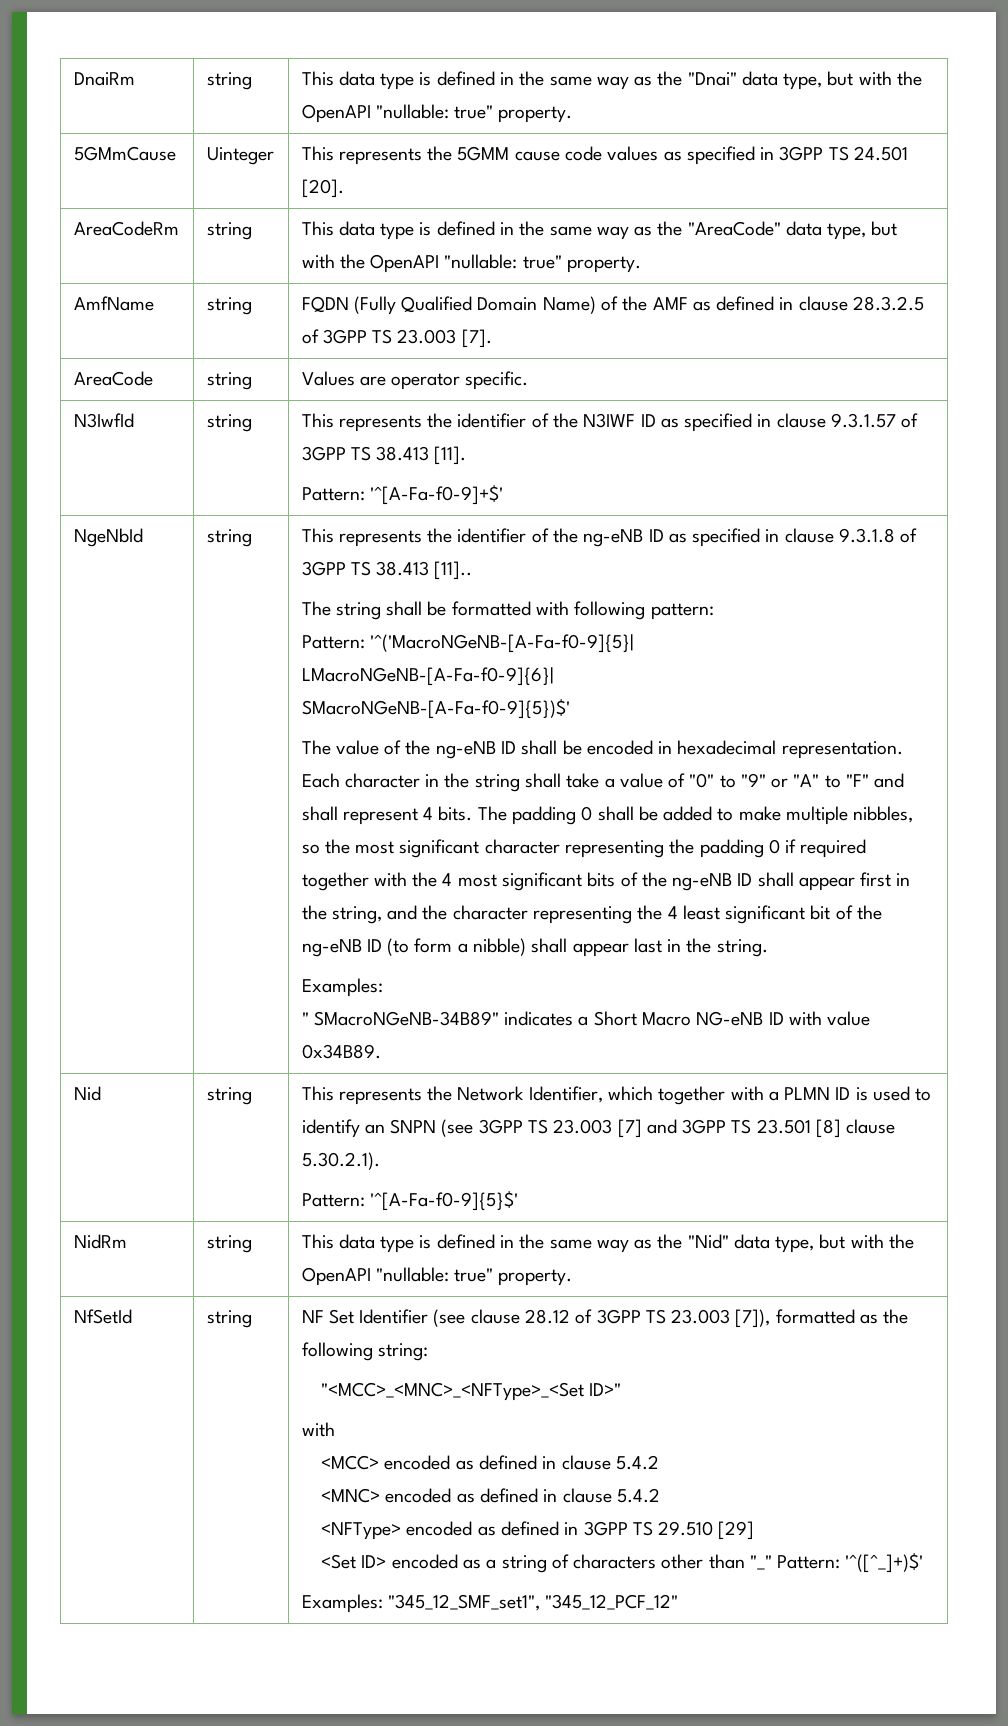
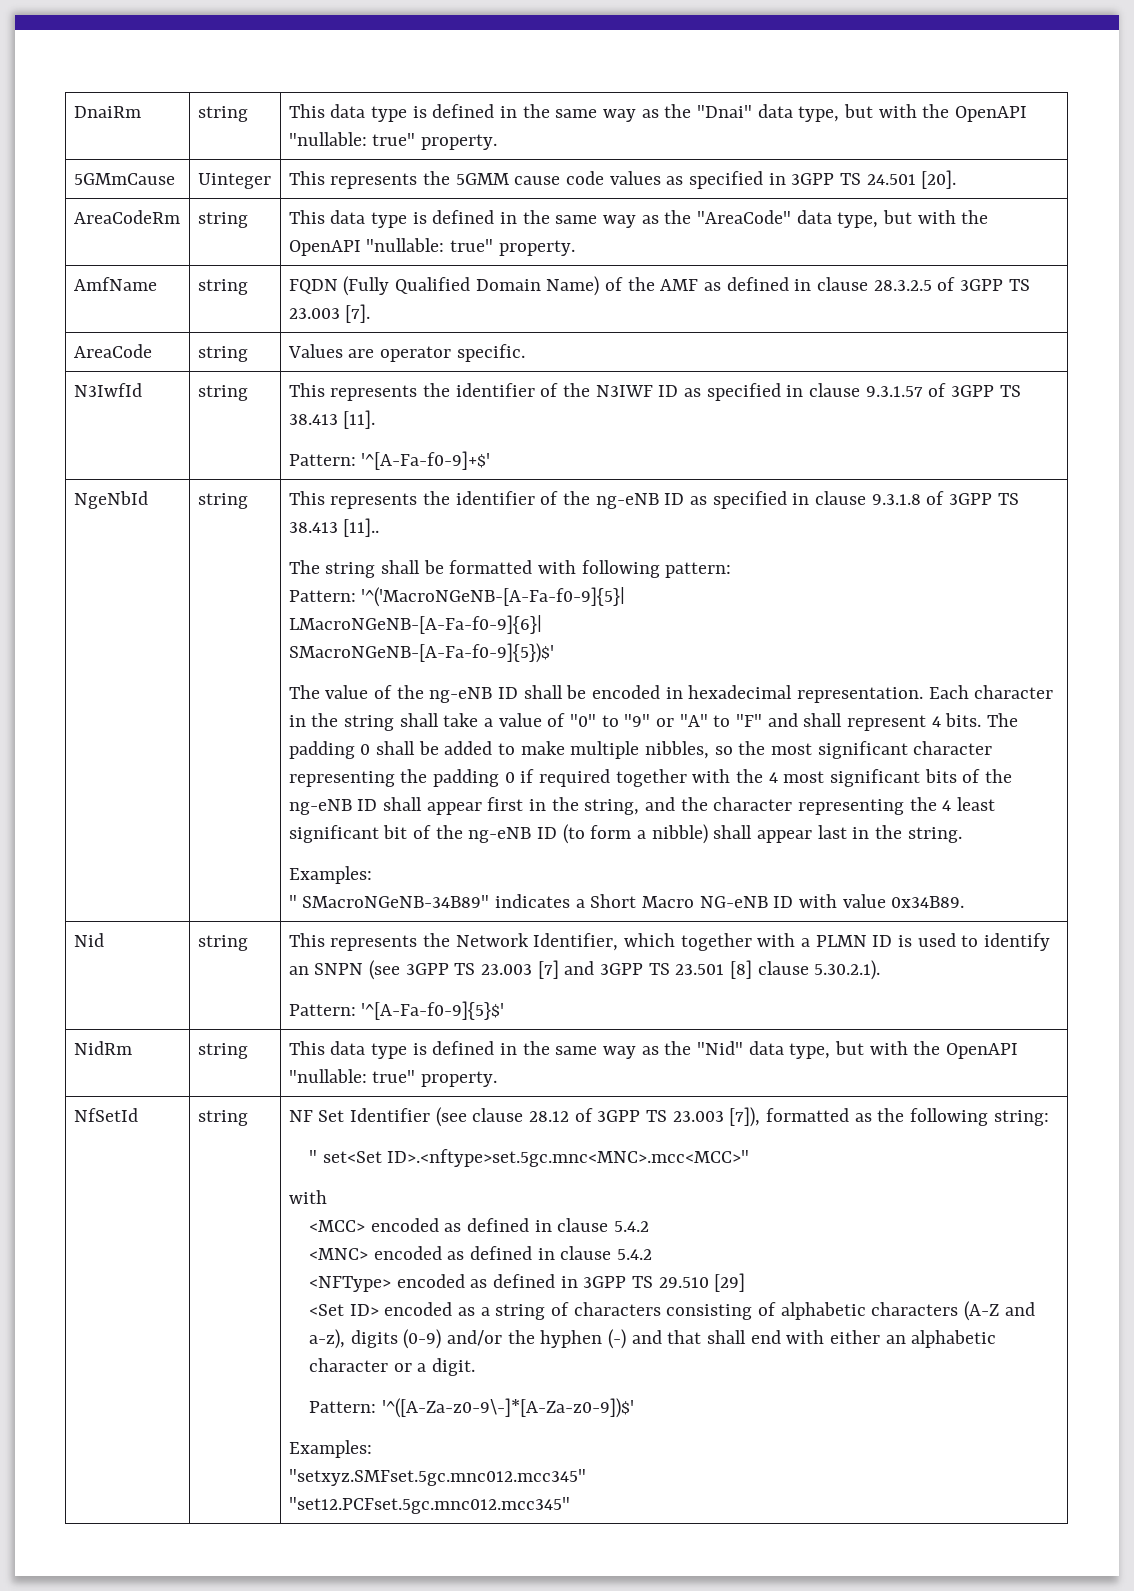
[321,1382,622,1401] "<MCC>_<MNC>_<NFType>_<Set ID>" -> [308,1149,750,1167] " set<Set ID>.<nftype>set.5gc.mnc<MNC>.mcc<MCC>"
[661,1553,924,1573] [301,1594,679,1613] other than "_" Pattern: '^([^_]+)$' // Examples: "345_12_SMF_set1", "345_12_PCF_12" -> [666,1301,1035,1321] [308,1329,997,1349] [308,1358,475,1376] [308,1398,634,1418] [288,1440,372,1458] [288,1469,586,1486] [288,1497,570,1514] consisting of alphabetic characters (A-Z and a-z), digits (0-9) and/or the hyphen (-) and that shall end with either an alphabetic character or a digit. // Pattern: '^([A-Za-z0-9\-]*[A-Za-z0-9])$' // Examples: // "setxyz.SMFset.5gc.mnc012.mcc345" // "set12.PCFset.5gc.mnc012.mcc345"

